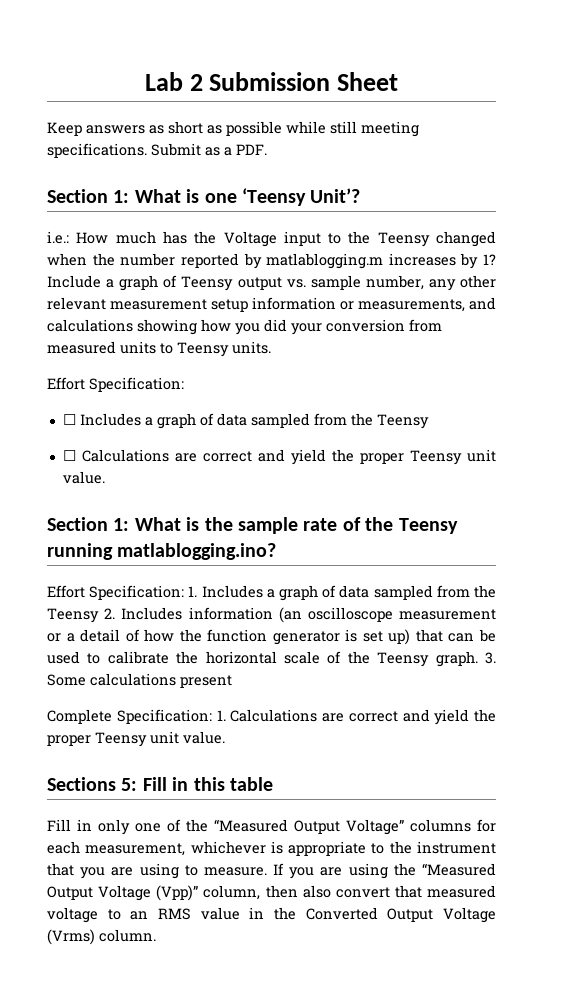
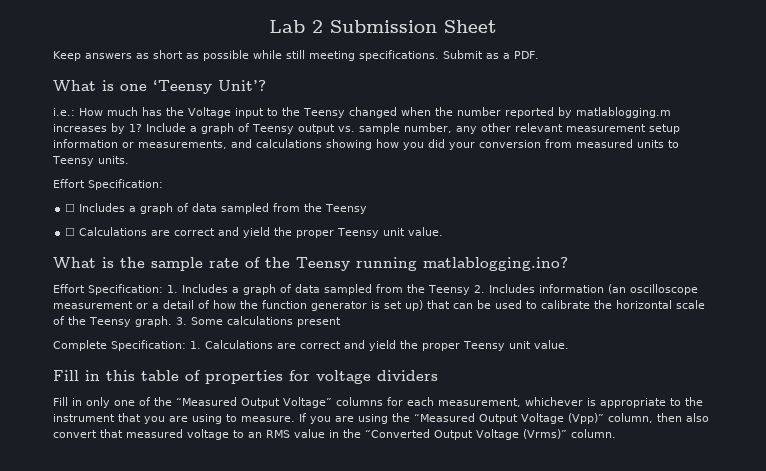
[47,189,130,203] Section 1: -> (539, 55) none
[47,517,130,531] Section 1: -> (444, 231) none
[47,777,138,791] Sections 5: -> (569, 344) none
(273, 784) none -> [185,370,438,384] of properties for voltage dividers
[305,907,496,923] [47,929,95,945] Converted Output Voltage (Vrms) -> [365,429,567,440] “Converted Output Voltage (Vrms)”

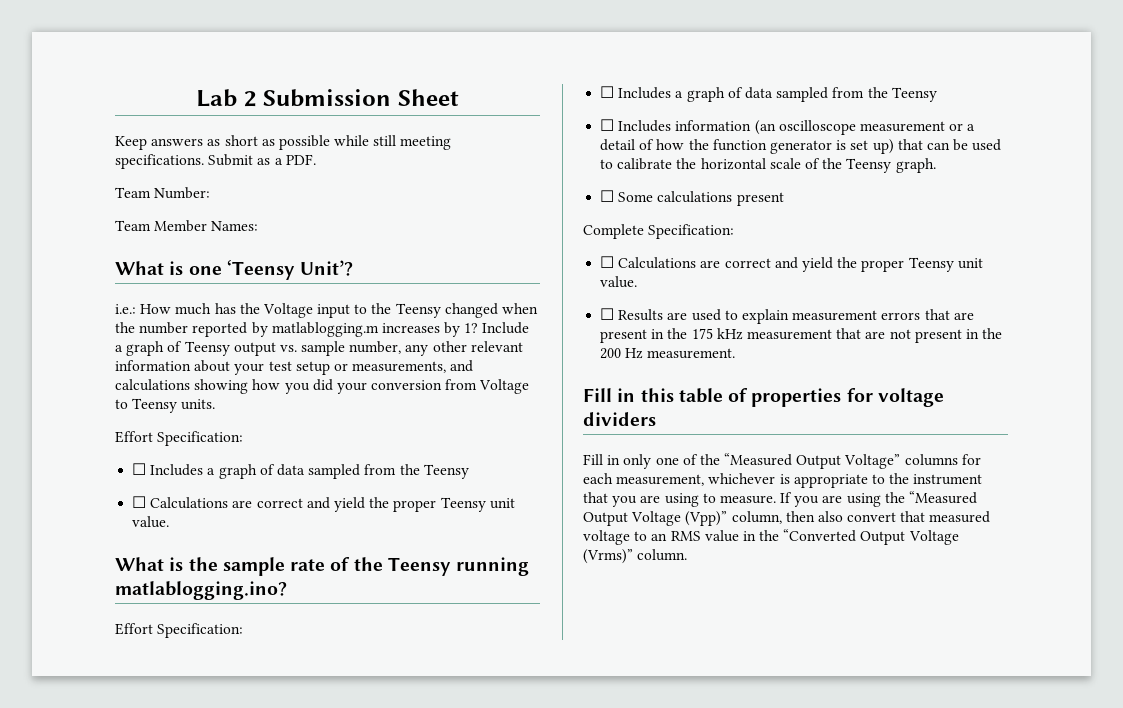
(539, 55) none -> [115,187,211,199] [115,220,259,232] // Team Number: // Team Member Names:
[565,124,680,134] [53,139,118,148] measurement setup information -> [115,360,330,375] information about your test setup
[576,139,664,148] measured units -> [479,379,530,394] Voltage
[167,284,485,295] 1. Includes a graph of data sampled from the Teensy 2. -> [600,86,937,102] [600,119,615,131] // ☐ Includes a graph of data sampled from the Teensy // ☐
[175,317,187,325] 3. -> [600,190,615,202] // ☐
[190,341,201,349] 1. -> [600,256,615,268] // ☐
(569, 344) none -> [600,308,974,324] [600,328,1003,343] [600,348,736,359] // ☐ Results are used to explain measurement errors that are present in the 175 kHz measurement that are not present in the 200 Hz measurement.

